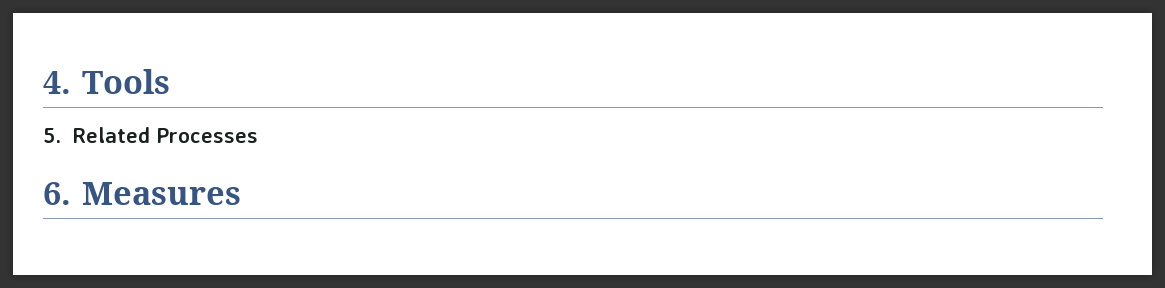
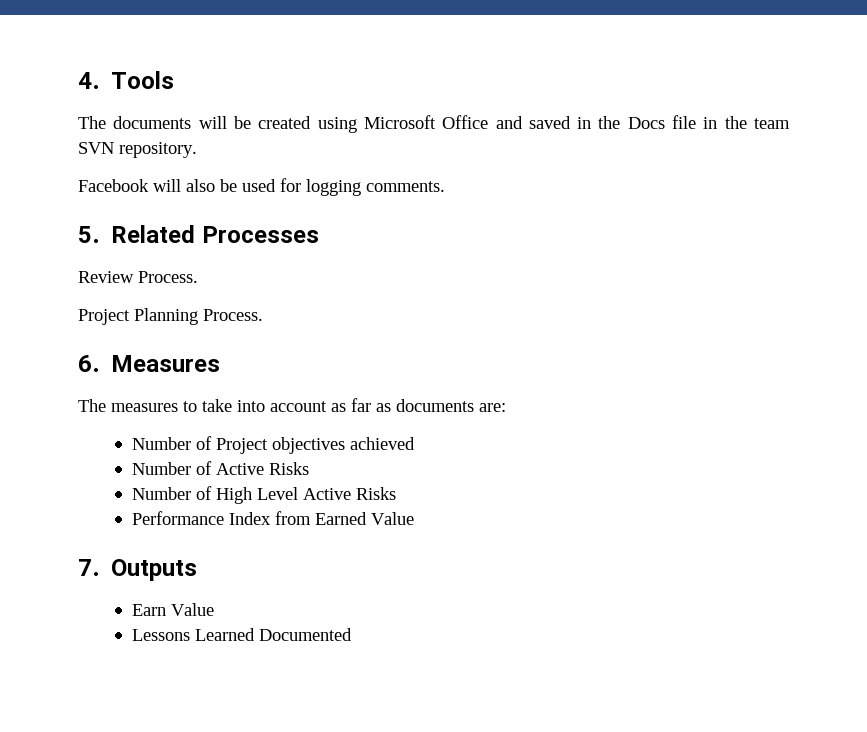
[43,127,258,143] [43,182,241,205] 5. Related Processes // 6. Measures -> [78,115,790,133] [78,142,197,158] [78,178,445,196] [78,225,319,243] [78,271,198,283] [78,308,263,325] [78,355,221,372] [78,398,506,412] [131,436,415,454] [131,461,309,475] [131,486,396,504] [131,511,414,525] [78,559,198,581] [131,603,214,616] [131,628,352,641] The documents will be created using Microsoft Office and saved in the Docs file in the team SVN repository. // Facebook will also be used for logging comments. // 5. Related Processes // Review Process. // Project Planning Process. // 6. Measures // The measures to take into account as far as documents are: // Number of Project objectives achieved // Number of Active Risks // Number of High Level Active Risks // Performance Index from Earned Value // 7. Outputs // Earn Value // Lessons Learned Documented

